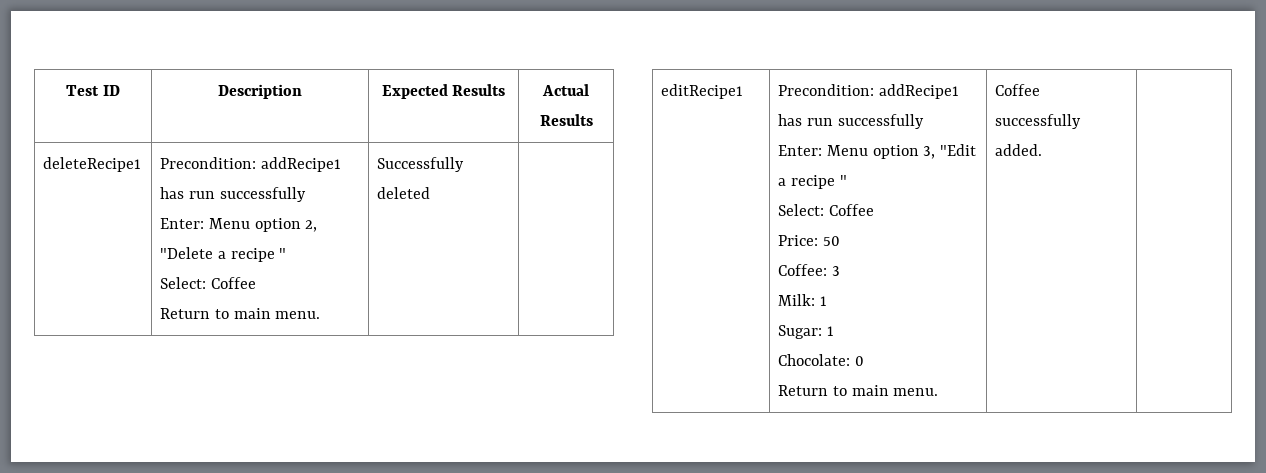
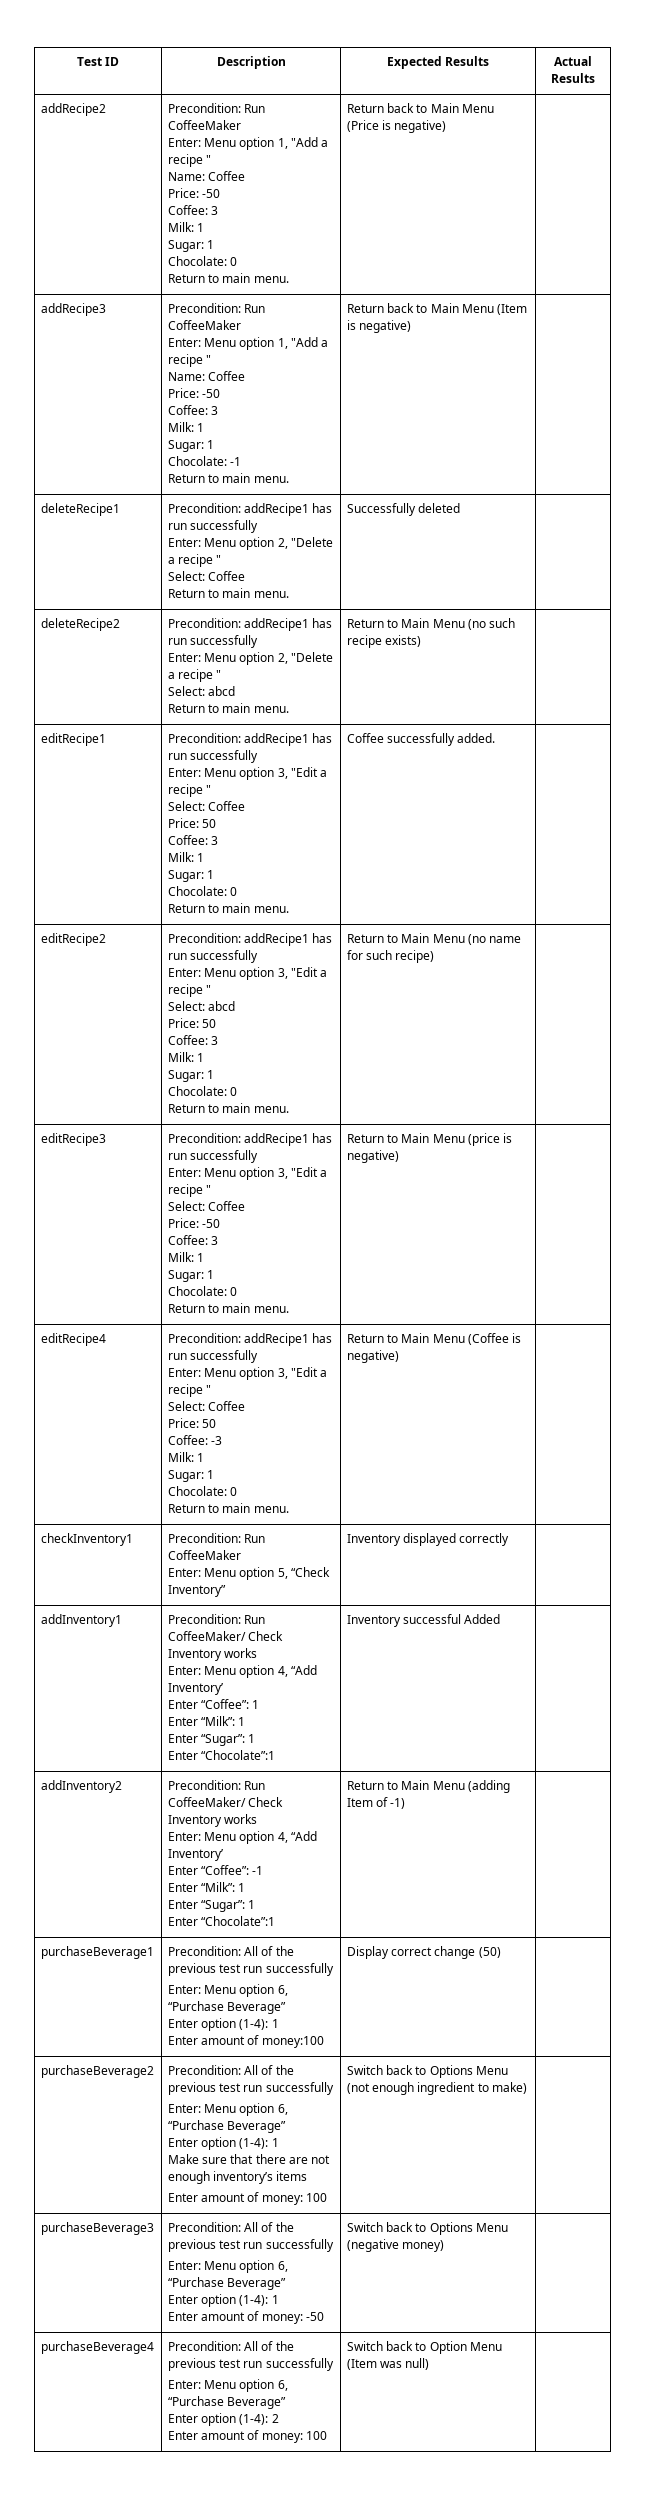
(593, 120) none -> [40,103,106,116] [167,103,266,113] [167,120,241,130] [167,137,329,150] [167,154,212,167] [167,171,246,181] [167,188,221,198] [167,205,219,215] [167,222,205,232] [167,240,215,252] [167,256,238,266] [167,273,289,283] [346,103,494,113] [346,120,447,133] [40,303,106,316] [167,303,266,313] [167,320,241,330] [167,337,329,350] [167,354,212,367] [167,371,246,381] [167,388,221,398] [167,405,219,415] [167,422,205,432] [167,440,215,452] [167,456,242,466] [167,473,289,483] [346,303,528,315] [346,320,412,333] // addRecipe2 | Precondition: Run CoffeeMaker // Enter: Menu option 1, "Add a recipe " // Name: Coffee // Price: -50 // Coffee: 3 // Milk: 1 // Sugar: 1 // Chocolate: 0 // Return to main menu. | Return back to Main Menu (Price is negative) | // addRecipe3 | Precondition: Run CoffeeMaker // Enter: Menu option 1, "Add a recipe " // Name: Coffee // Price: -50 // Coffee: 3 // Milk: 1 // Sugar: 1 // Chocolate: -1 // Return to main menu. | Return back to Main Menu (Item is negative) |
(431, 193) none -> [40,618,120,631] [167,618,333,631] [167,635,259,648] [167,652,333,665] [167,669,222,682] [167,686,236,696] [167,703,289,713] [346,618,516,630] [346,635,422,648] // deleteRecipe2 | Precondition: addRecipe1 has run successfully // Enter: Menu option 2, "Delete a recipe " // Select: abcd // Return to main menu. | Return to Main Menu (no such recipe exists) |
(1043, 150) none -> [40,933,106,946] [167,933,333,946] [167,950,259,963] [167,967,328,980] [167,984,212,997] [167,1001,236,1011] [167,1018,217,1028] [167,1035,219,1045] [167,1052,205,1062] [167,1070,215,1082] [167,1086,238,1096] [167,1103,289,1113] [346,933,522,945] [346,950,435,963] [40,1133,106,1146] [167,1133,333,1146] [167,1150,259,1163] [167,1167,328,1180] [167,1184,212,1197] [167,1201,246,1211] [167,1218,221,1228] [167,1235,219,1245] [167,1252,205,1262] [167,1270,215,1282] [167,1286,238,1296] [167,1303,289,1313] [346,1133,513,1146] [346,1150,399,1163] [40,1333,106,1346] [167,1333,333,1346] [167,1350,259,1363] [167,1367,328,1380] [167,1384,212,1397] [167,1401,246,1411] [167,1418,217,1428] [167,1435,223,1445] [167,1452,205,1462] [167,1470,215,1482] [167,1486,238,1496] [167,1503,289,1513] [346,1333,522,1345] [346,1350,399,1363] [40,1533,133,1546] [167,1533,266,1543] [167,1550,241,1560] [167,1567,330,1580] [167,1585,226,1597] [346,1533,510,1546] [40,1614,122,1627] [167,1614,266,1624] [167,1631,284,1641] [167,1648,258,1661] [167,1665,317,1678] [167,1683,223,1695] [167,1699,260,1709] [167,1716,246,1726] [167,1734,256,1746] [167,1750,276,1760] [346,1614,501,1627] [40,1780,122,1793] [167,1780,266,1790] [167,1797,284,1807] [167,1814,258,1827] [167,1831,317,1844] [167,1849,223,1861] [167,1865,264,1875] [167,1882,246,1892] [167,1900,256,1912] [167,1916,276,1926] [346,1780,510,1793] [346,1797,406,1809] [40,1946,154,1959] [167,1946,294,1956] [167,1963,334,1976] [167,1984,288,1997] [167,2001,287,2014] [167,2018,279,2031] [167,2035,324,2048] [346,1946,501,1959] [40,2065,154,2078] [167,2065,294,2075] [167,2082,334,2095] [167,2103,288,2116] [167,2120,287,2133] [167,2137,279,2150] [167,2154,331,2164] [167,2171,308,2184] [167,2192,327,2205] [346,2065,508,2078] [346,2082,527,2095] [40,2222,154,2235] [167,2222,294,2232] [167,2239,334,2252] [167,2260,288,2273] [167,2277,287,2290] [167,2294,279,2307] [167,2311,324,2324] [346,2222,508,2235] [346,2239,445,2252] [40,2341,154,2354] [167,2341,294,2351] [167,2358,334,2371] [167,2379,288,2392] [167,2396,287,2409] [167,2413,279,2426] [167,2430,327,2443] [346,2341,502,2354] [346,2358,430,2370] // editRecipe2 | Precondition: addRecipe1 has run successfully // Enter: Menu option 3, "Edit a recipe " // Select: abcd // Price: 50 // Coffee: 3 // Milk: 1 // Sugar: 1 // Chocolate: 0 // Return to main menu. | Return to Main Menu (no name for such recipe) | // editRecipe3 | Precondition: addRecipe1 has run successfully // Enter: Menu option 3, "Edit a recipe " // Select: Coffee // Price: -50 // Coffee: 3 // Milk: 1 // Sugar: 1 // Chocolate: 0 // Return to main menu. | Return to Main Menu (price is negative) | // editRecipe4 | Precondition: addRecipe1 has run successfully // Enter: Menu option 3, "Edit a recipe " // Select: Coffee // Price: 50 // Coffee: -3 // Milk: 1 // Sugar: 1 // Chocolate: 0 // Return to main menu. | Return to Main Menu (Coffee is negative) | // checkInventory1 | Precondition: Run CoffeeMaker // Enter: Menu option 5, “Check Inventory” | Inventory displayed correctly | // addInventory1 | Precondition: Run CoffeeMaker/ Check Inventory works // Enter: Menu option 4, “Add Inventory’ // Enter “Coffee”: 1 // Enter “Milk”: 1 // Enter “Sugar”: 1 // Enter “Chocolate”:1 | Inventory successful Added | // addInventory2 | Precondition: Run CoffeeMaker/ Check Inventory works // Enter: Menu option 4, “Add Inventory’ // Enter “Coffee”: -1 // Enter “Milk”: 1 // Enter “Sugar”: 1 // Enter “Chocolate”:1 | Return to Main Menu (adding Item of -1) | // purchaseBeverage1 | Precondition: All of the previous test run successfully // Enter: Menu option 6, “Purchase Beverage” // Enter option (1-4): 1 // Enter amount of money:100 | Display correct change (50) | // purchaseBeverage2 | Precondition: All of the previous test run successfully // Enter: Menu option 6, “Purchase Beverage” // Enter option (1-4): 1 // Make sure that there are not enough inventory’s items // Enter amount of money: 100 | Switch back to Options Menu (not enough ingredient to make) | // purchaseBeverage3 | Precondition: All of the previous test run successfully // Enter: Menu option 6, “Purchase Beverage” // Enter option (1-4): 1 // Enter amount of money: -50 | Switch back to Options Menu (negative money) | // purchaseBeverage4 | Precondition: All of the previous test run successfully // Enter: Menu option 6, “Purchase Beverage” // Enter option (1-4): 2 // Enter amount of money: 100 | Switch back to Option Menu (Item was null) |

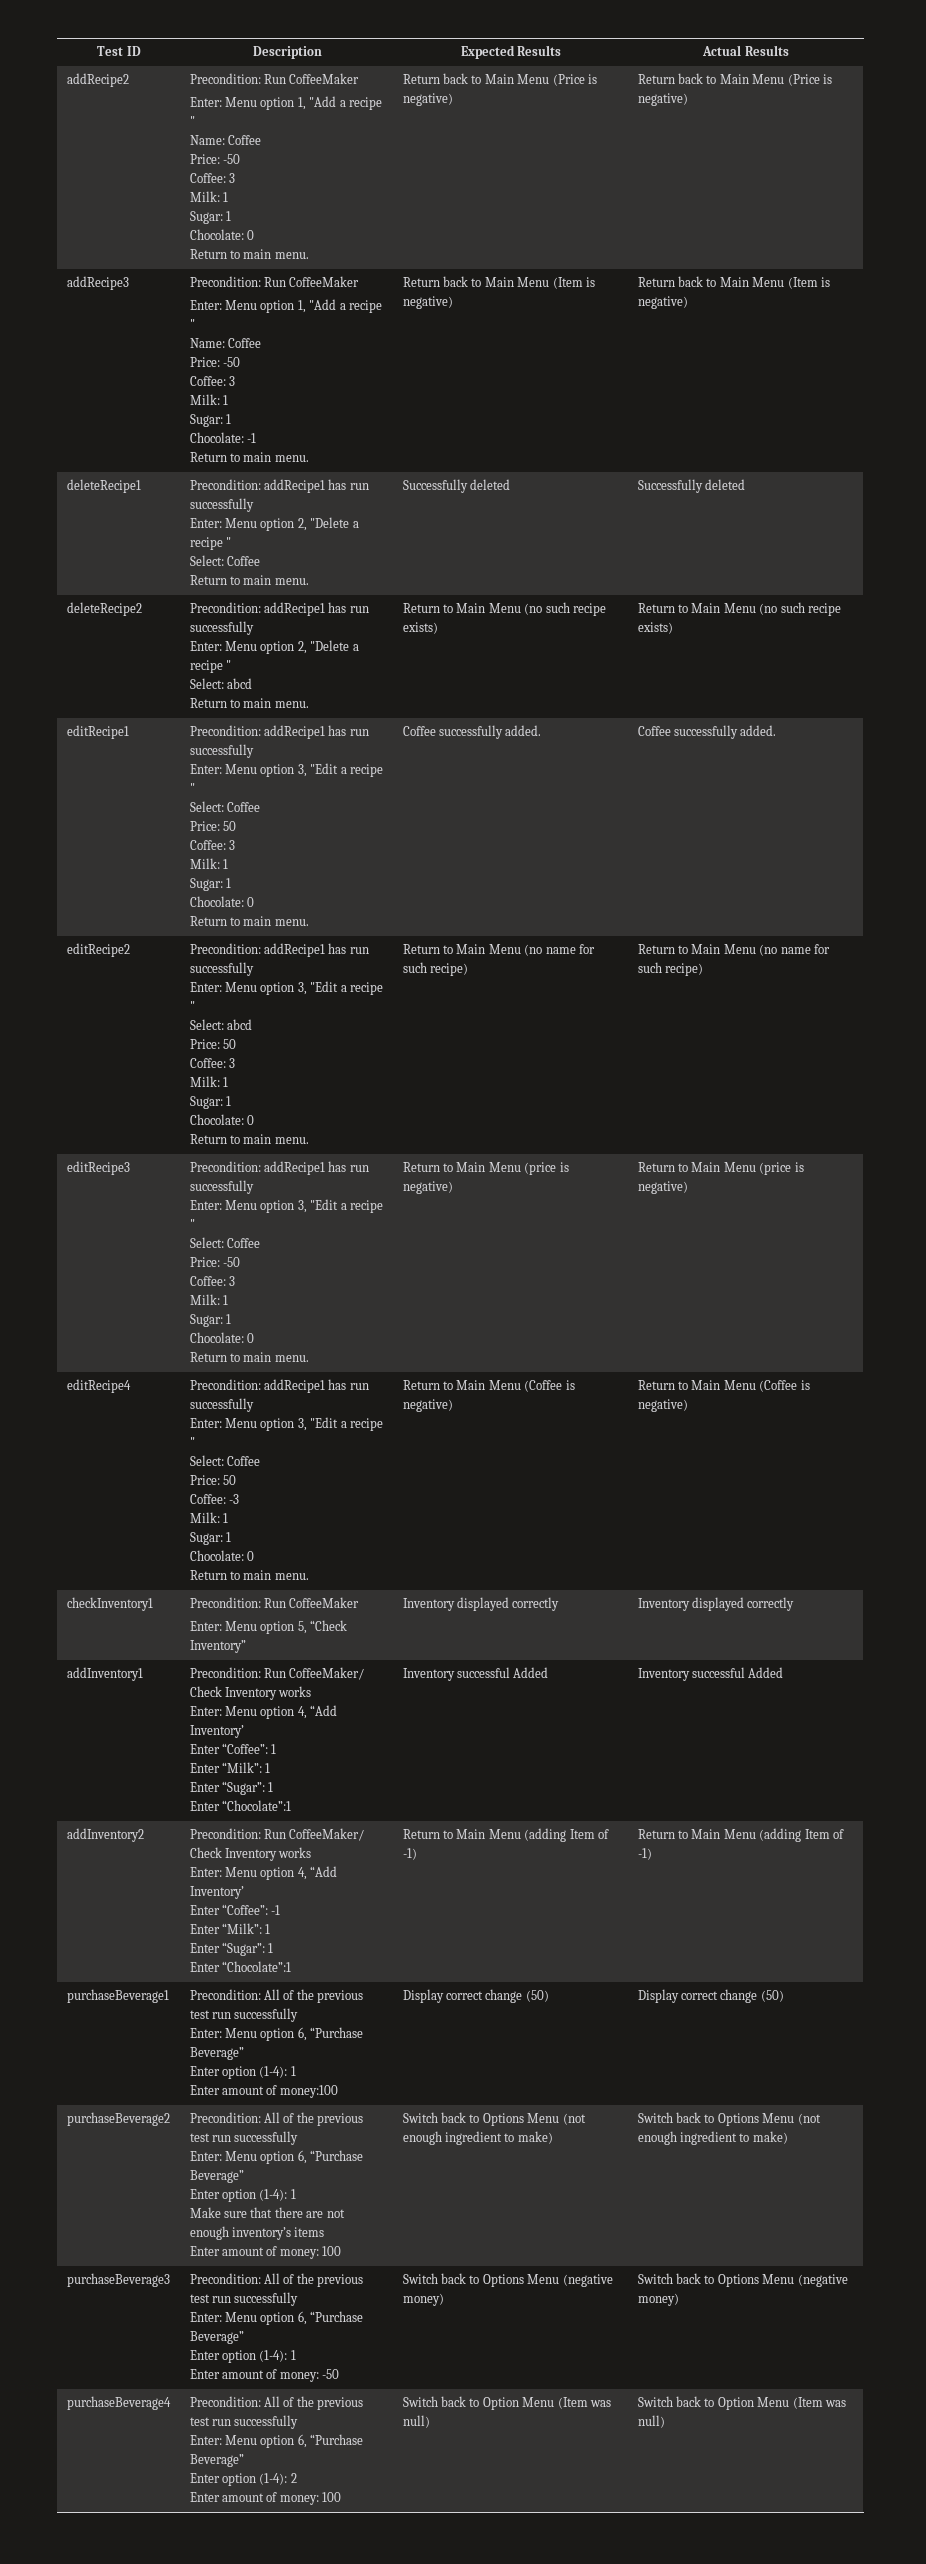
(447, 126) none -> [637,73,832,86] [637,93,688,106] Return back to Main Menu (Price is negative)
(412, 326) none -> [637,276,830,289] [637,296,688,309] Return back to Main Menu (Item is negative)
(461, 508) none -> [637,479,746,493] Successfully deleted
(422, 641) none -> [637,602,841,616] [637,622,673,634] Return to Main Menu (no such recipe exists)
(496, 738) none -> [637,725,777,739] Coffee successfully added.
(435, 956) none -> [637,944,830,956] [637,962,704,976] Return to Main Menu (no name for such recipe)
(399, 1156) none -> [637,1162,804,1175] [637,1181,688,1194] Return to Main Menu (price is negative)
(399, 1356) none -> [637,1380,810,1392] [637,1399,688,1412] Return to Main Menu (Coffee is negative)
(510, 1539) none -> [637,1597,795,1611] Inventory displayed correctly
(501, 1619) none -> [637,1667,784,1681] Inventory successful Added
(406, 1803) none -> [637,1828,844,1842] [637,1848,652,1860] Return to Main Menu (adding Item of -1)
(501, 1952) none -> [637,1989,784,2003] Display correct change (50)
(527, 2088) none -> [637,2112,821,2126] [637,2131,788,2145] Switch back to Options Menu (not enough ingredient to make)
(445, 2246) none -> [637,2273,848,2287] [637,2293,679,2306] Switch back to Options Menu (negative money)
(430, 2364) none -> [637,2396,846,2410] [637,2415,665,2428] Switch back to Option Menu (Item was null)

